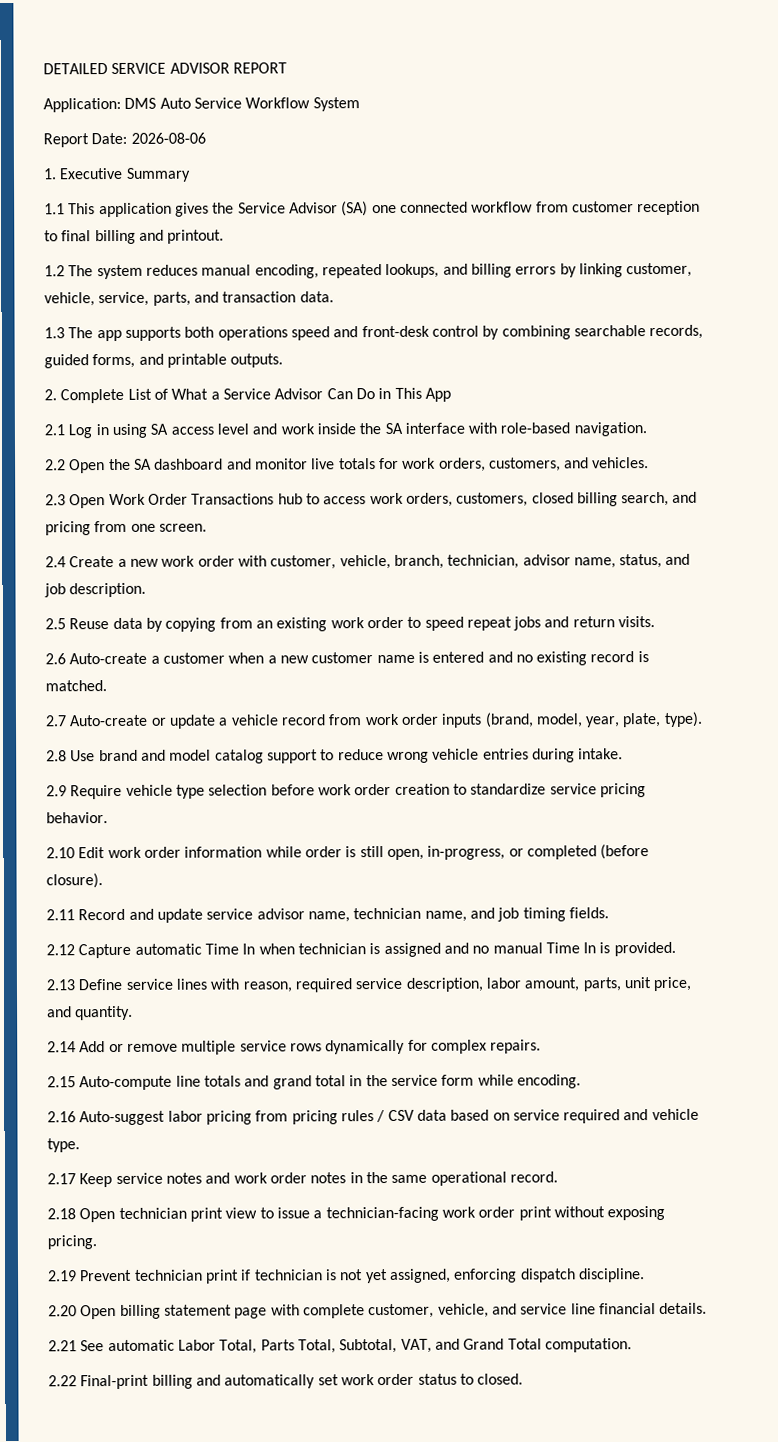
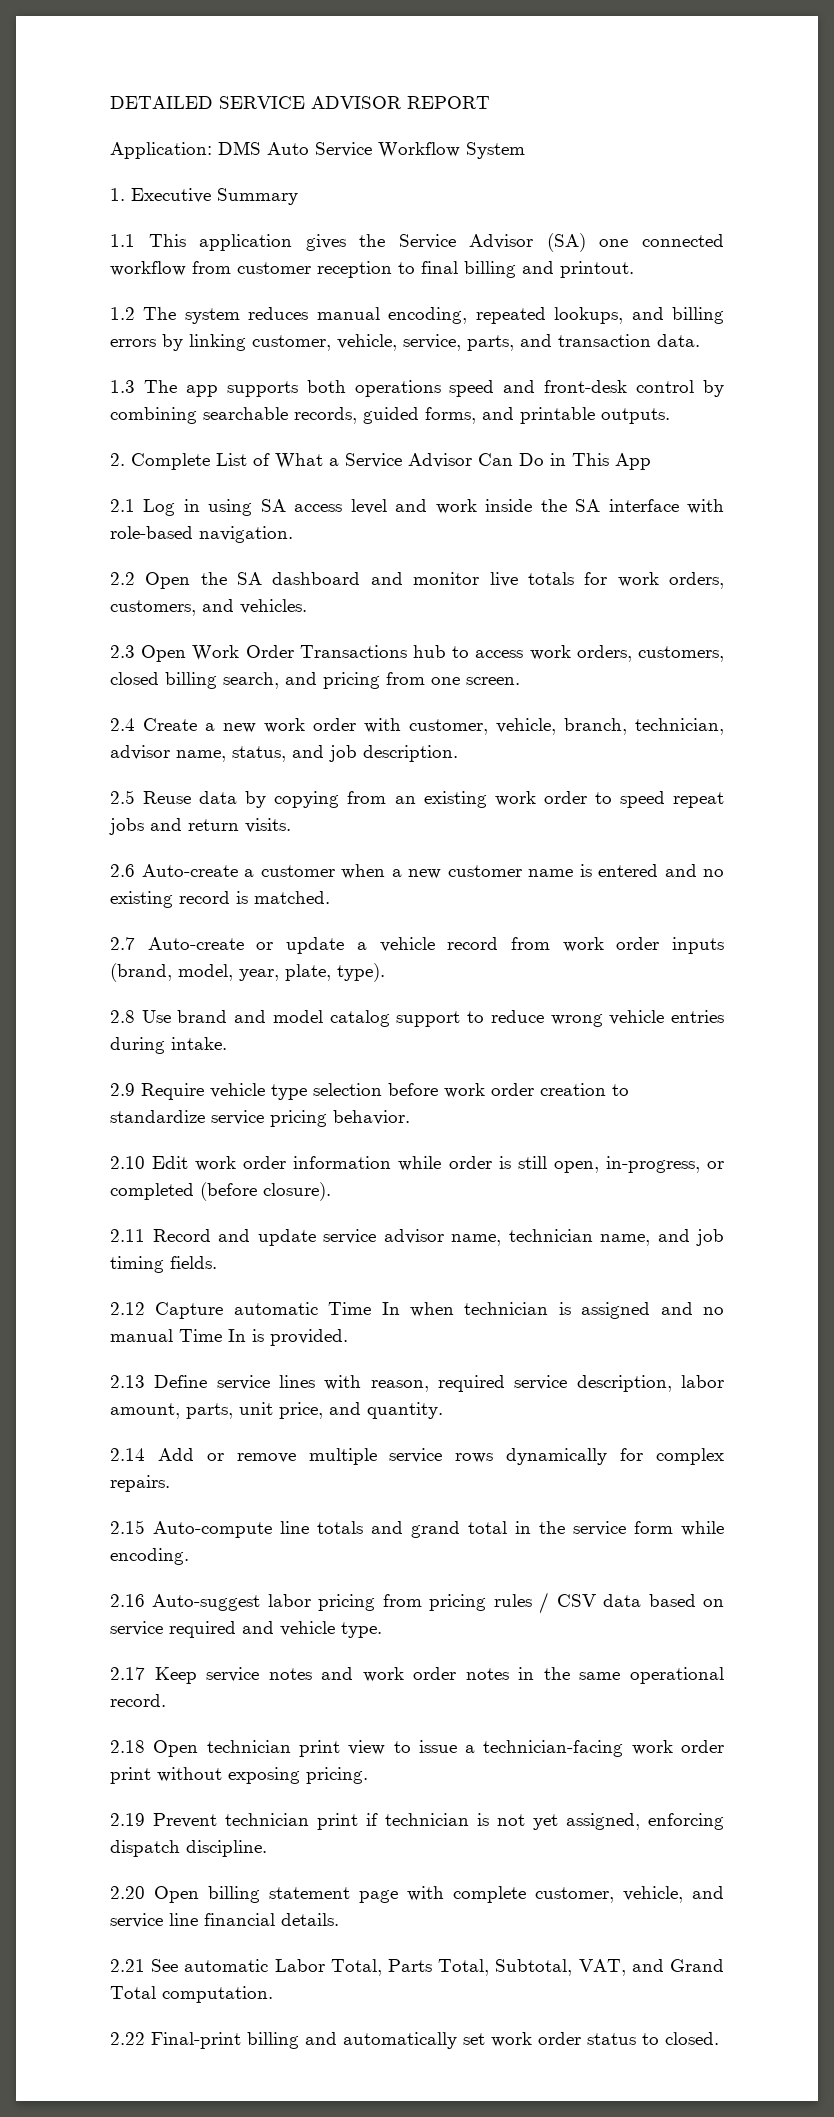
[43,132,206,148] // Report Date: 2026-08-06 -> (525, 150) none

